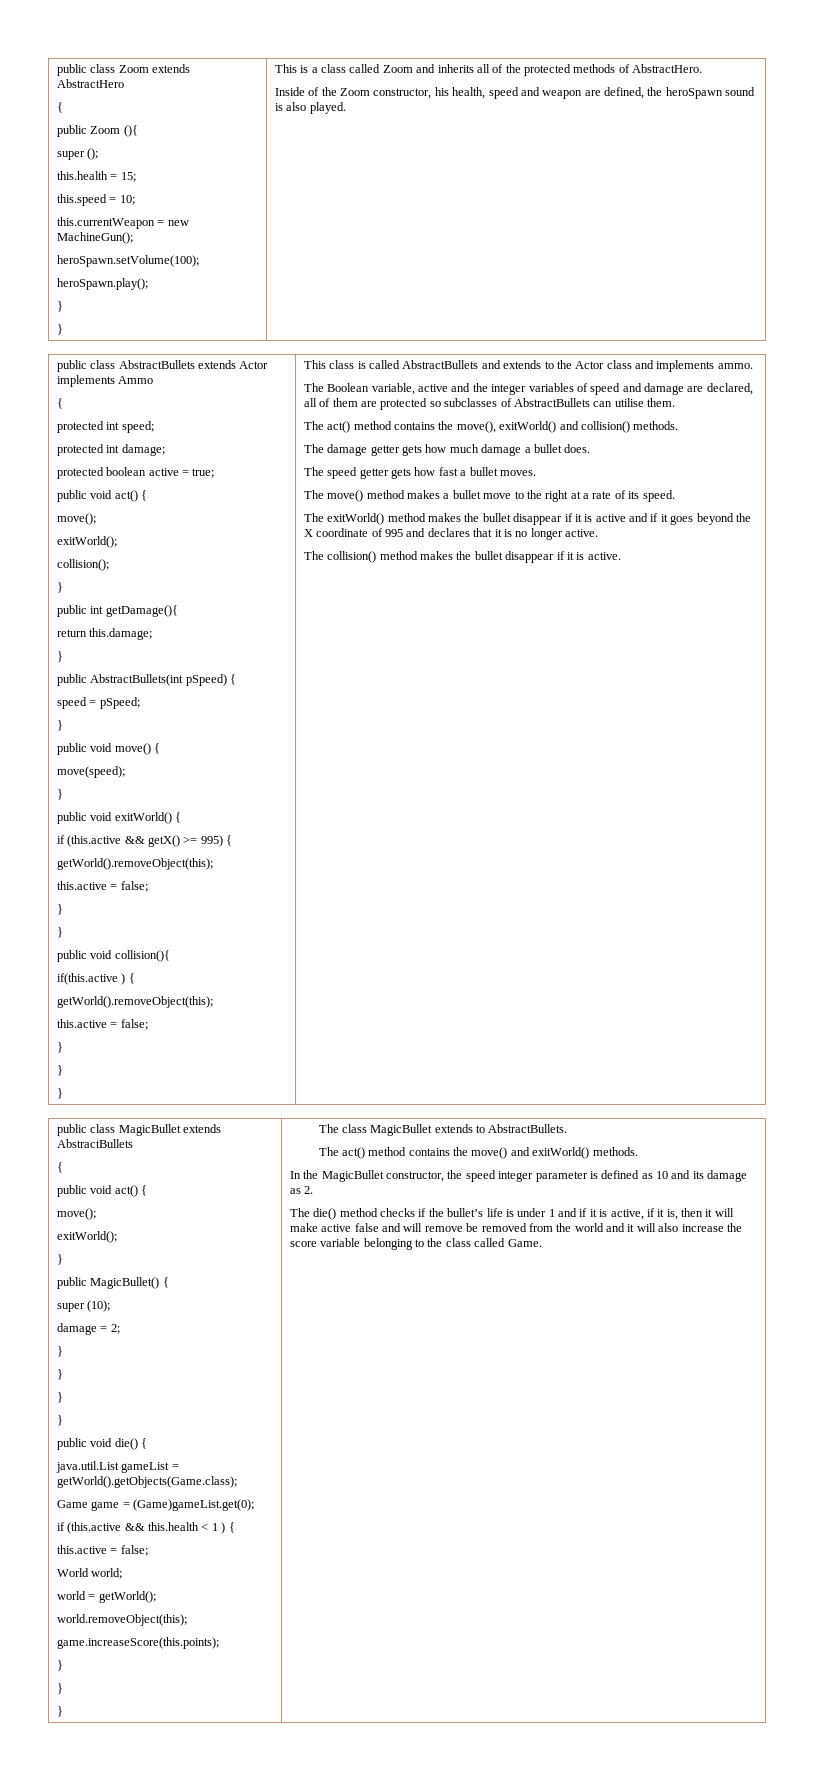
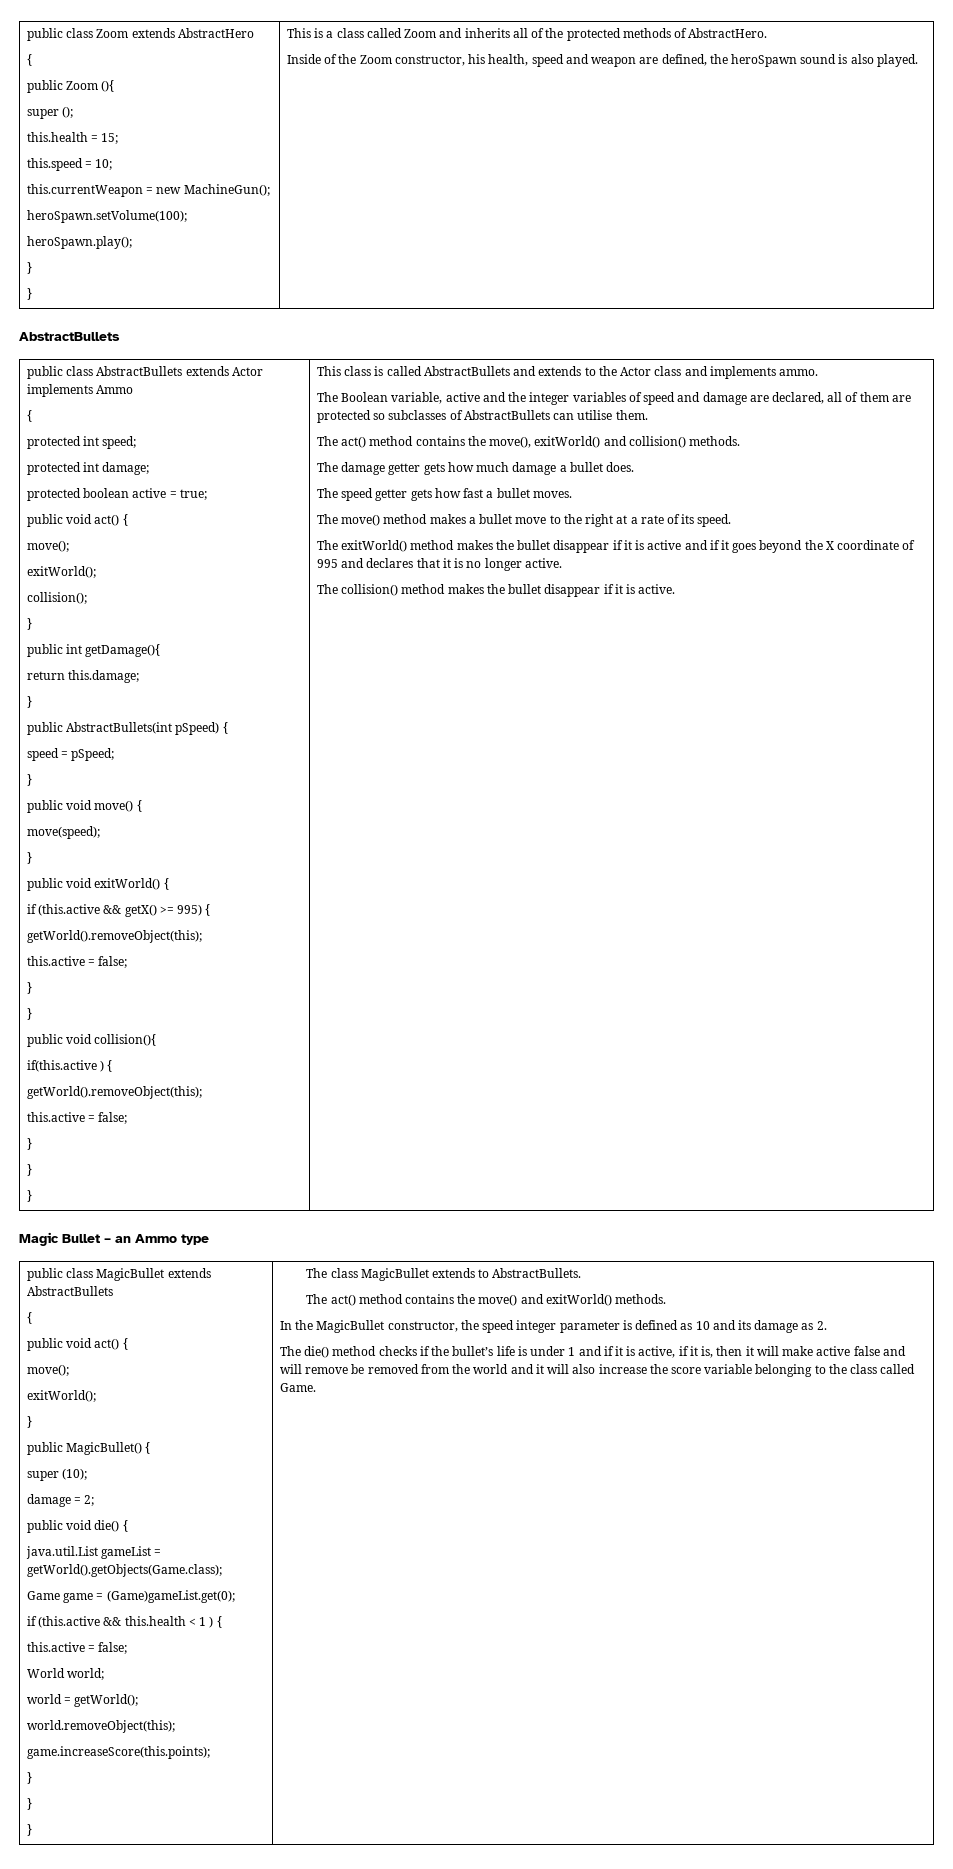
(346, 108) none -> [19,332,120,341] // AbstractBullets
(621, 556) none -> [19,1232,209,1246] // Magic Bullet – an Ammo type
[56,1346,63,1357] [56,1369,63,1380] [56,1392,63,1403] [56,1415,63,1426] // } // } // } // } -> (95, 1500) none

